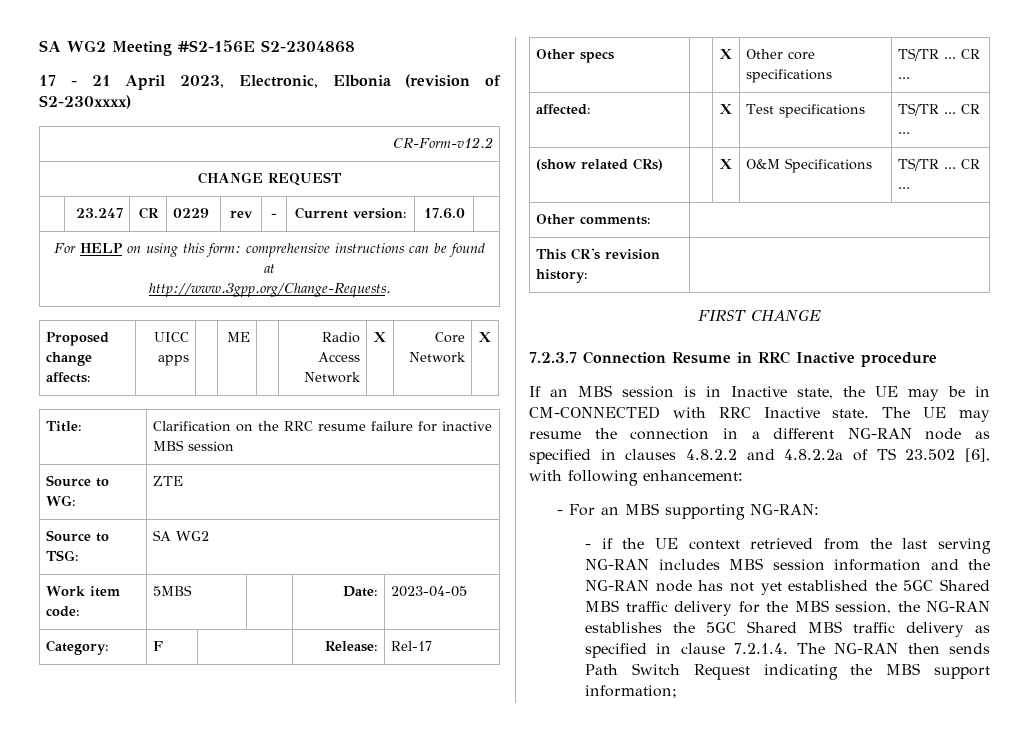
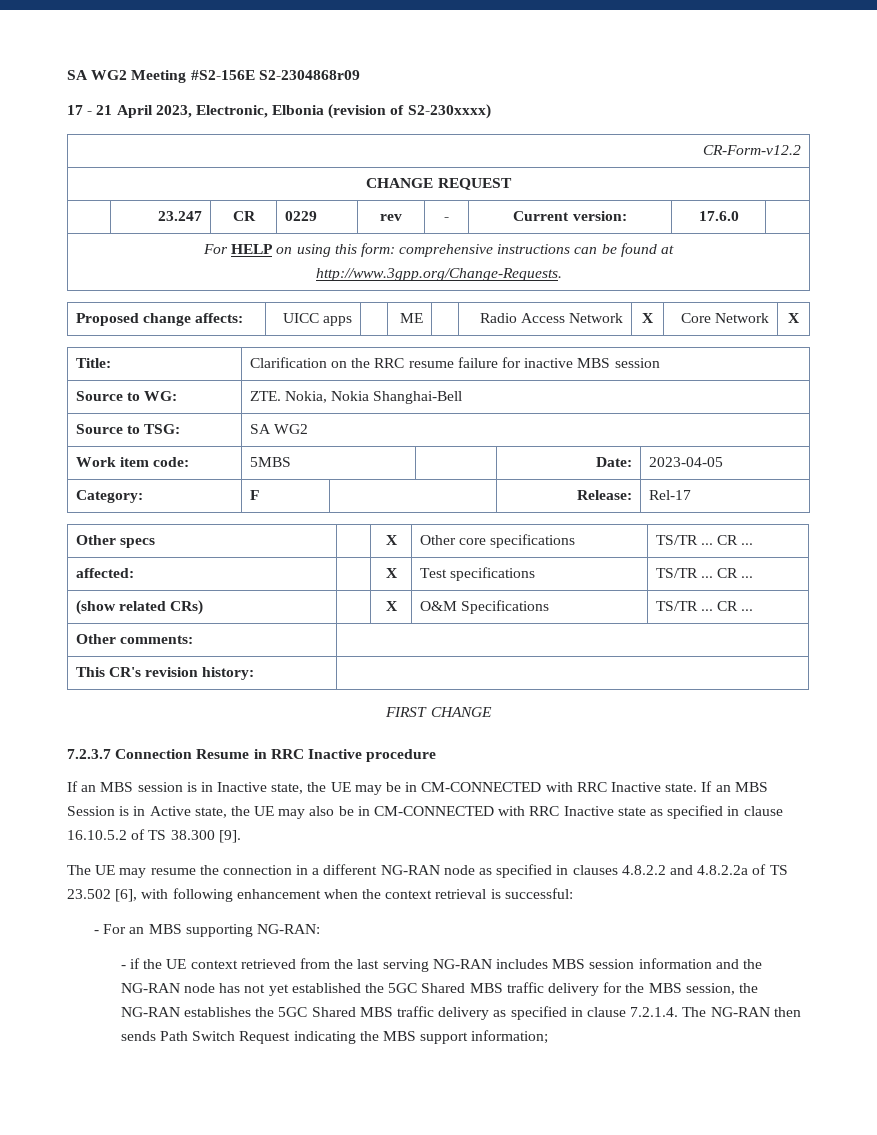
[261,40,355,53] S2-2304868 -> [258,70,360,80] S2-2304868r09
[153,476,184,486] ZTE -> [249,391,463,404] ZTE. Nokia, Nokia Shanghai-Bell
(870, 413) none -> [701,781,768,792] [67,805,783,819] [67,829,241,843] If an MBS Session is in Active state, the UE may also be in CM-CONNECTED with RRC Inactive state as specified in clause 16.10.5.2 of TS 38.300 [9]. //
[643,470,743,481] enhancement: -> [236,888,573,899] enhancement when the context retrieval is successful:

